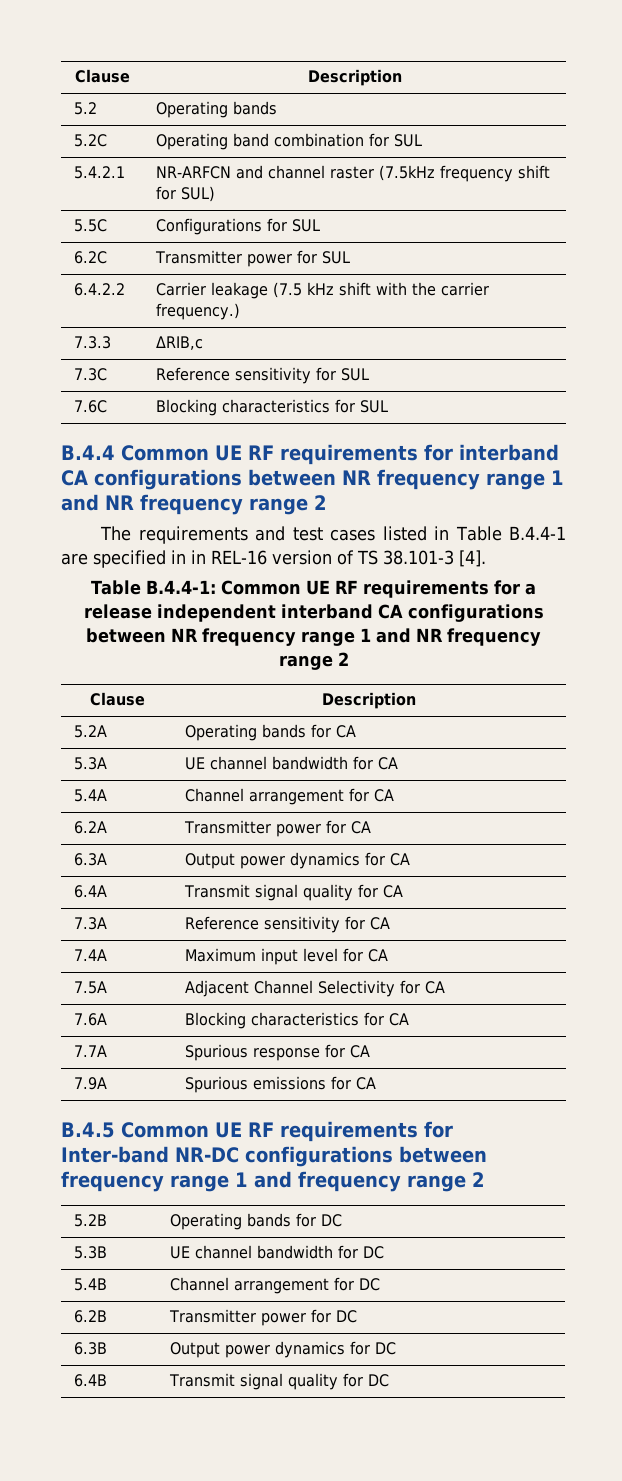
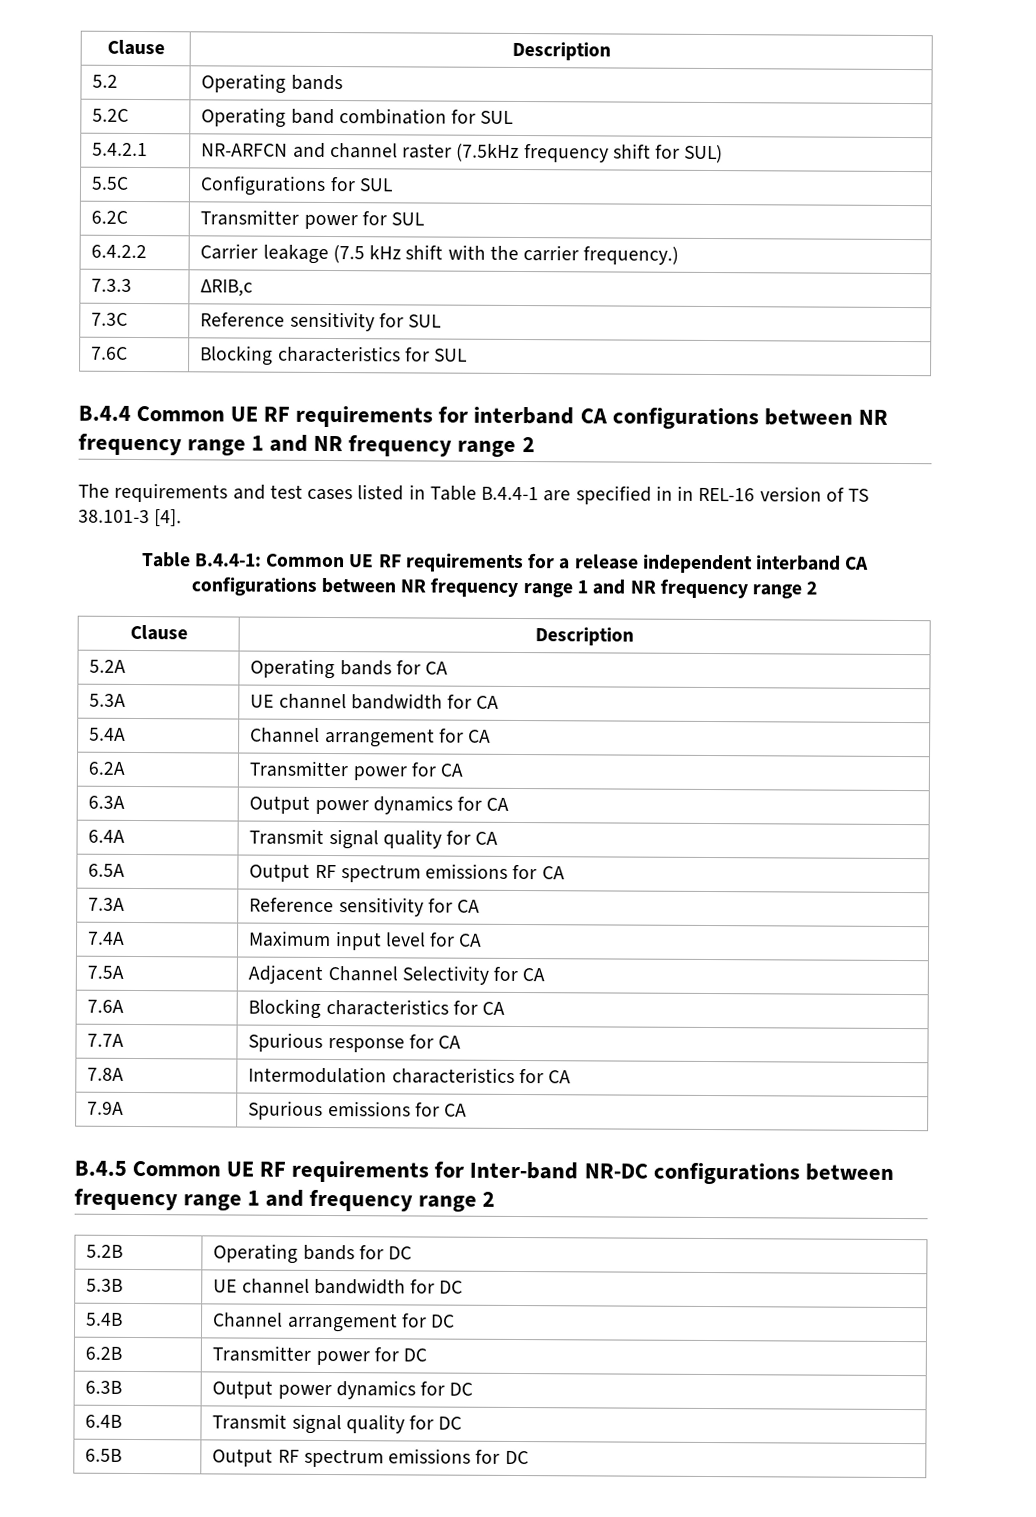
(404, 891) none -> [88,863,126,877] [249,863,565,883] // 6.5A | Output RF spectrum emissions for CA
(371, 1051) none -> [87,1067,125,1081] [248,1066,572,1084] // 7.8A | Intermodulation characteristics for CA
(390, 1380) none -> [85,1448,123,1462] [212,1448,529,1468] // 6.5B | Output RF spectrum emissions for DC

